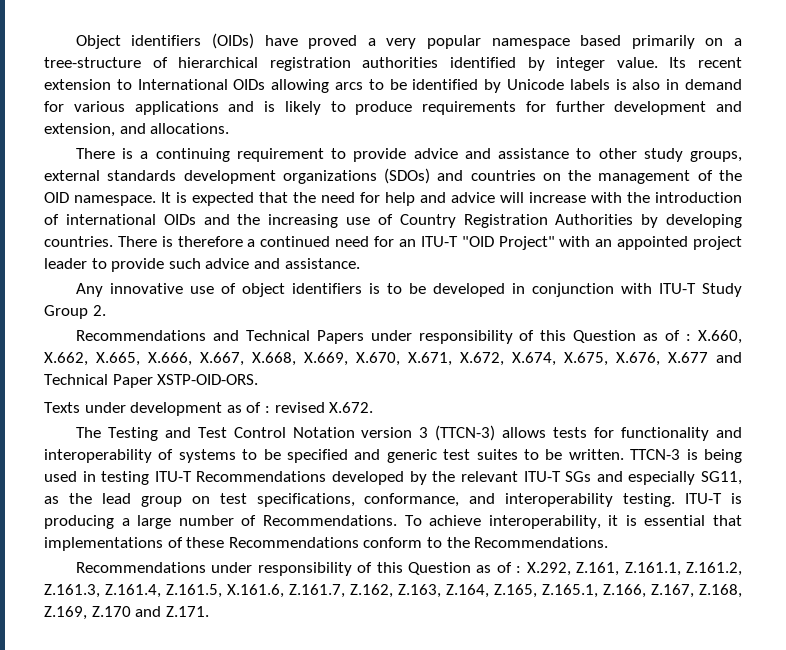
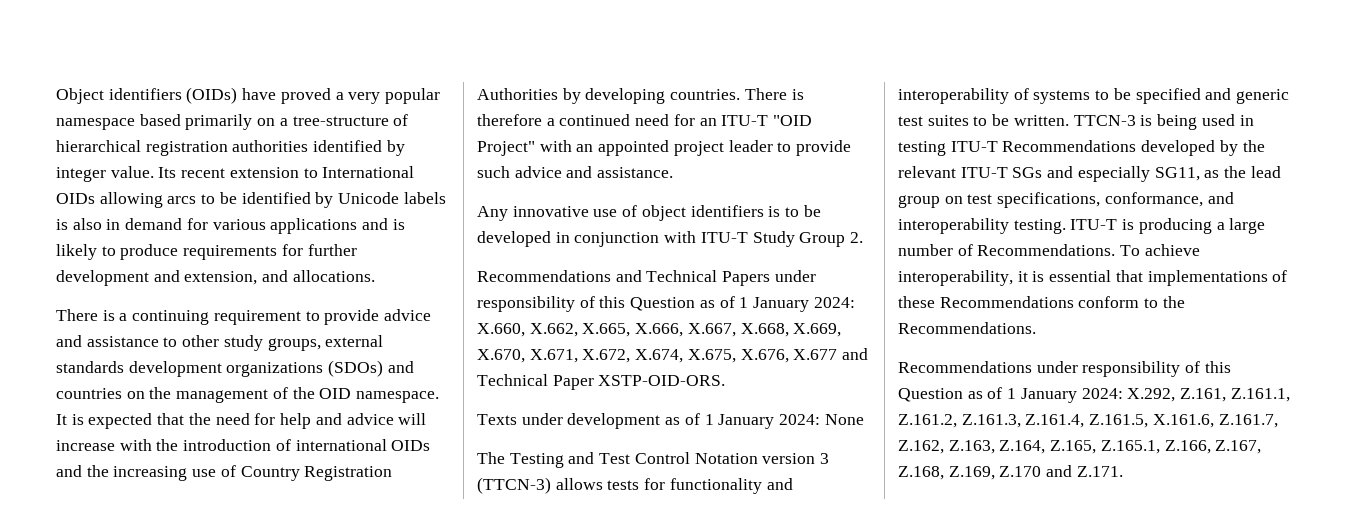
[686,334,692,341] : -> [739,297,855,312] 1 January 2024:
[264,402,374,413] : revised X.672. -> [704,414,864,429] 1 January 2024: None
[516,566,522,573] : -> [1007,388,1123,403] 1 January 2024:

